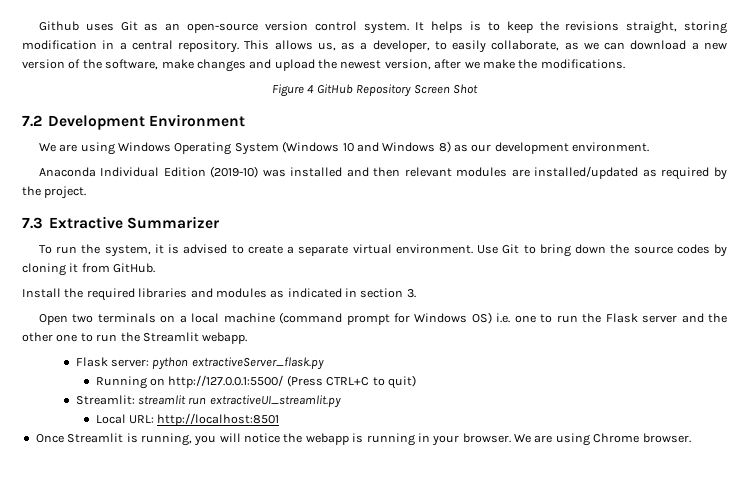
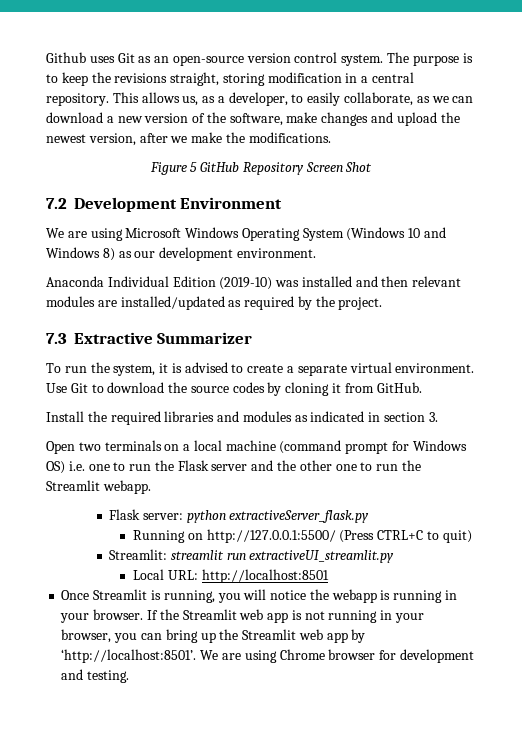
[415,21,464,33] It helps -> [387,52,459,66] The purpose
[307,85,315,93] 4 -> [190,162,198,172] 5
(115, 148) none -> [125,228,182,238] Microsoft
[539,244,607,257] bring down -> [107,382,165,393] download
[514,433,691,446] We are using Chrome browser. -> [146,609,424,623] [61,629,366,643] [61,649,474,663] [61,669,130,683] If the Streamlit web app is not running in your browser, you can bring up the Streamlit web app by ‘http://localhost:8501’. We are using Chrome browser for development and testing.

